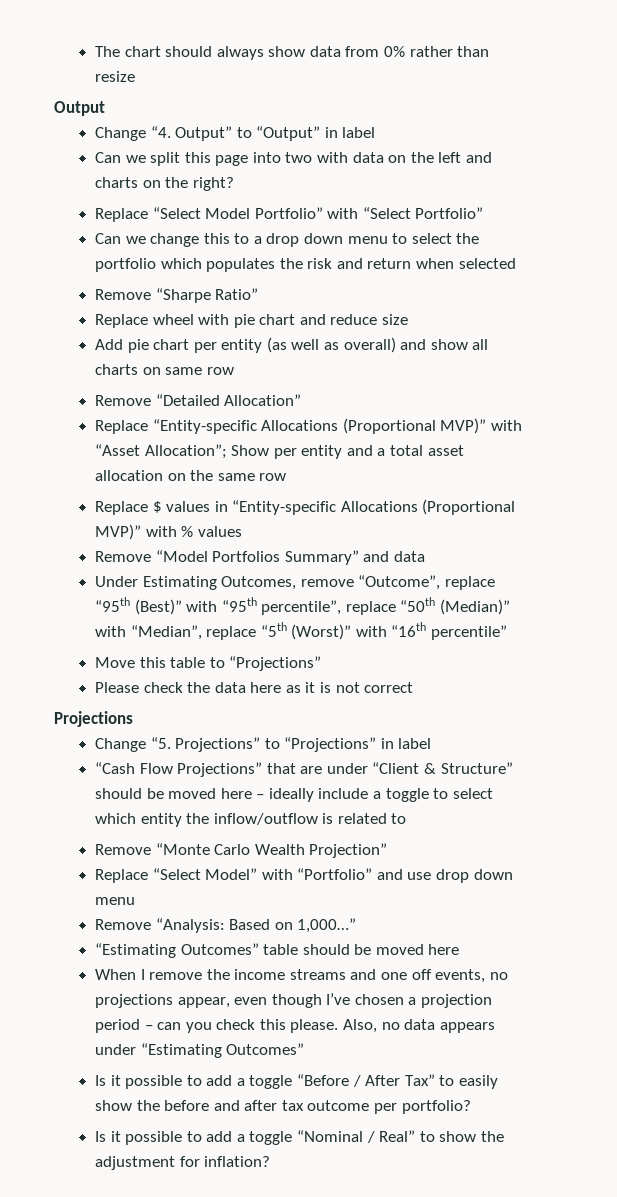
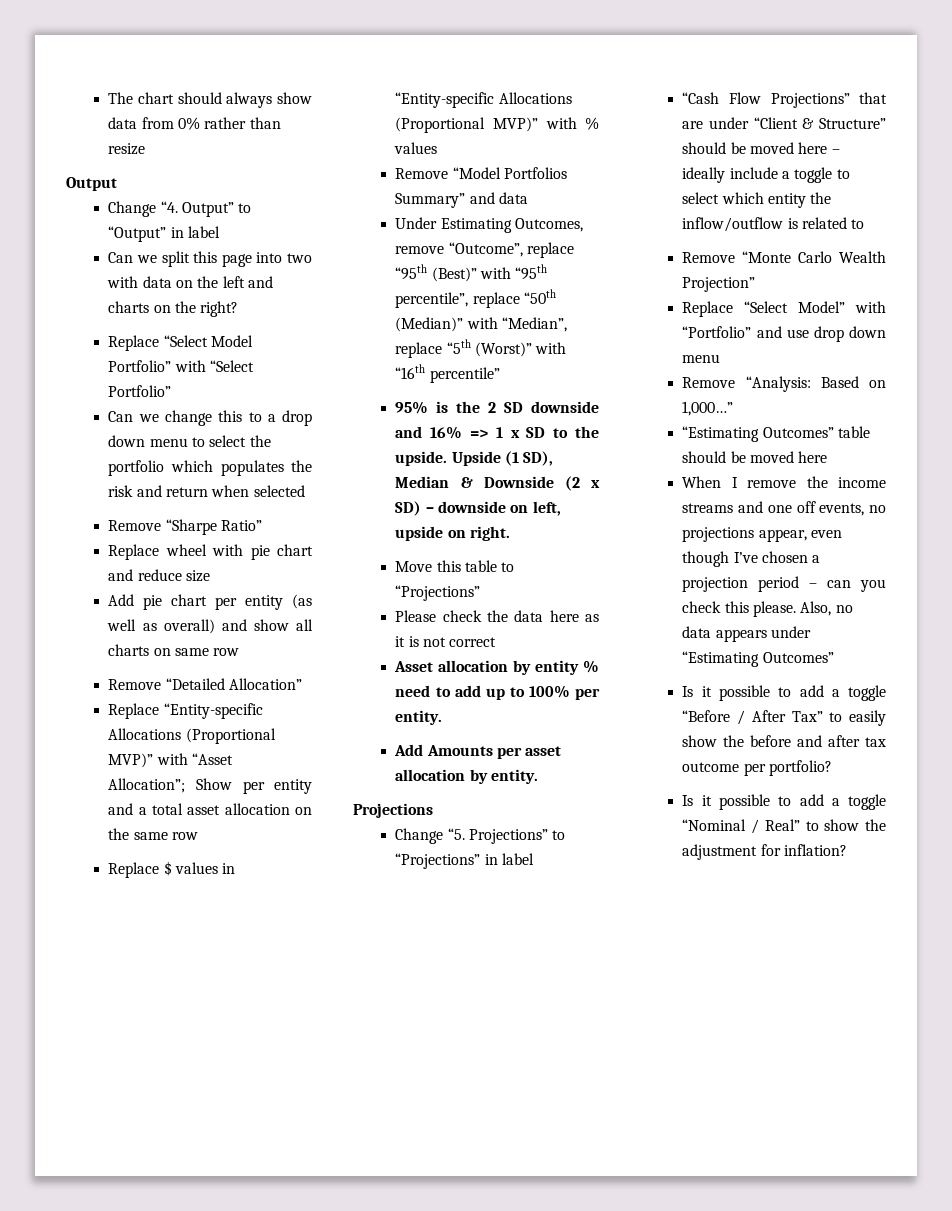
(508, 632) none -> [395,401,599,414] [395,426,599,439] [395,451,554,466] [395,476,600,491] [395,501,561,516] [395,526,511,541] // 95% is the 2 SD downside and 16% => 1 x SD to the upside. Upside (1 SD), Median & Downside (2 x SD) – downside on left, upside on right.
(414, 687) none -> [394,660,599,675] [395,685,600,700] [395,710,443,725] [394,744,562,759] [395,769,539,784] // Asset allocation by entity % need to add up to 100% per entity. // Add Amounts per asset allocation by entity.

